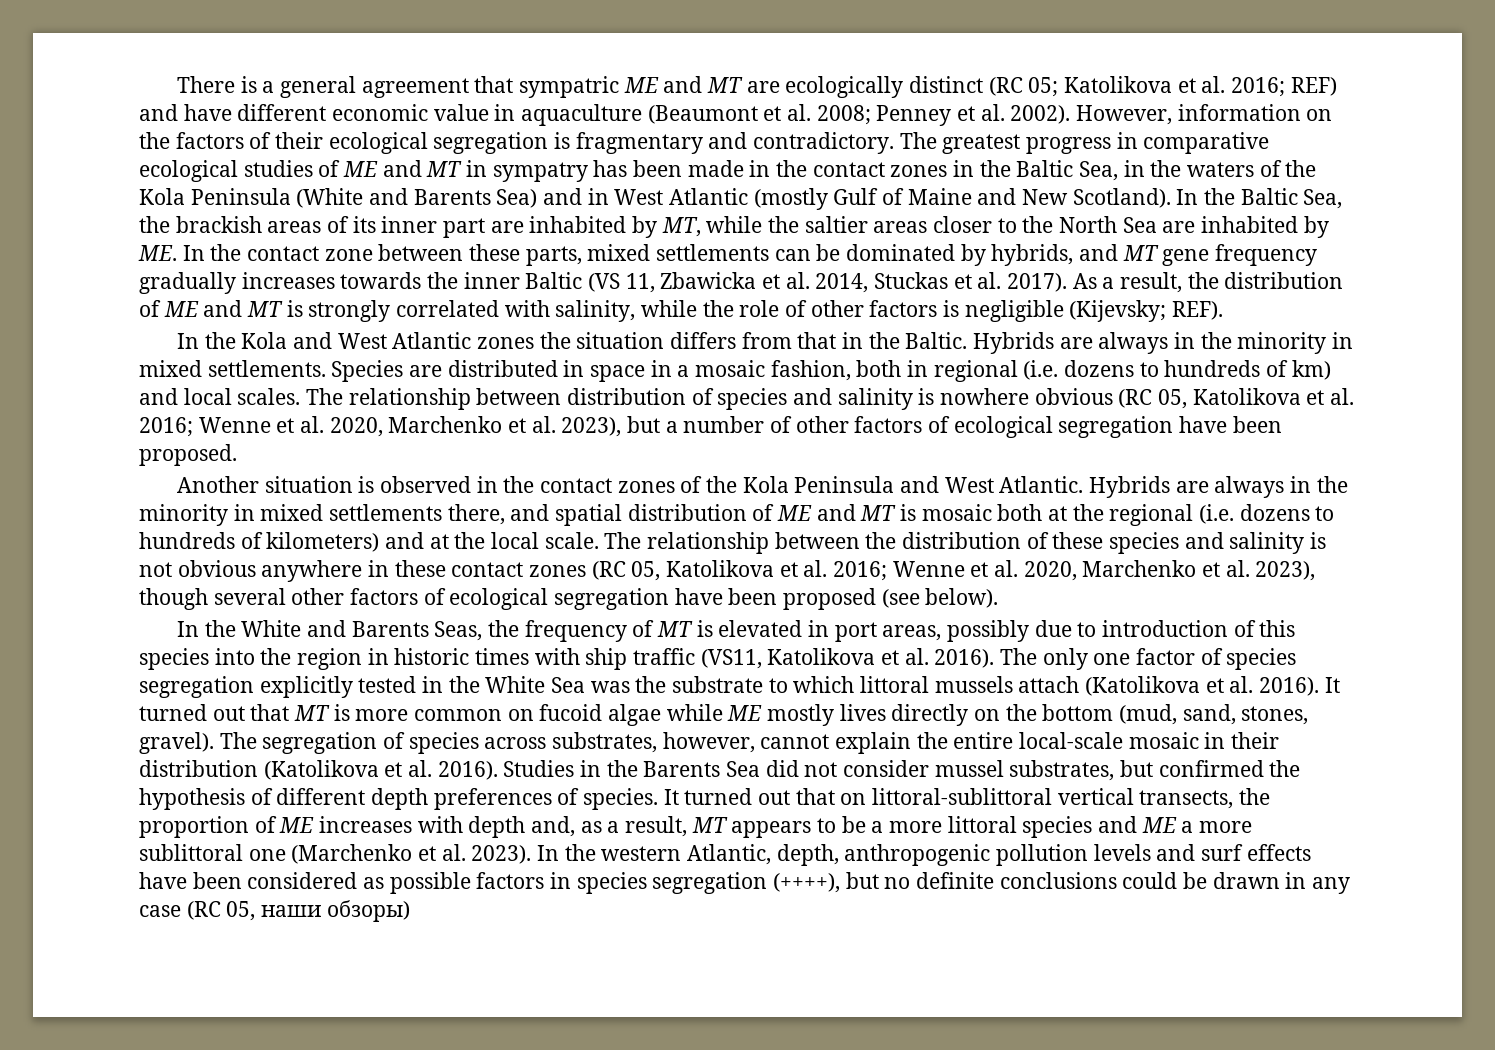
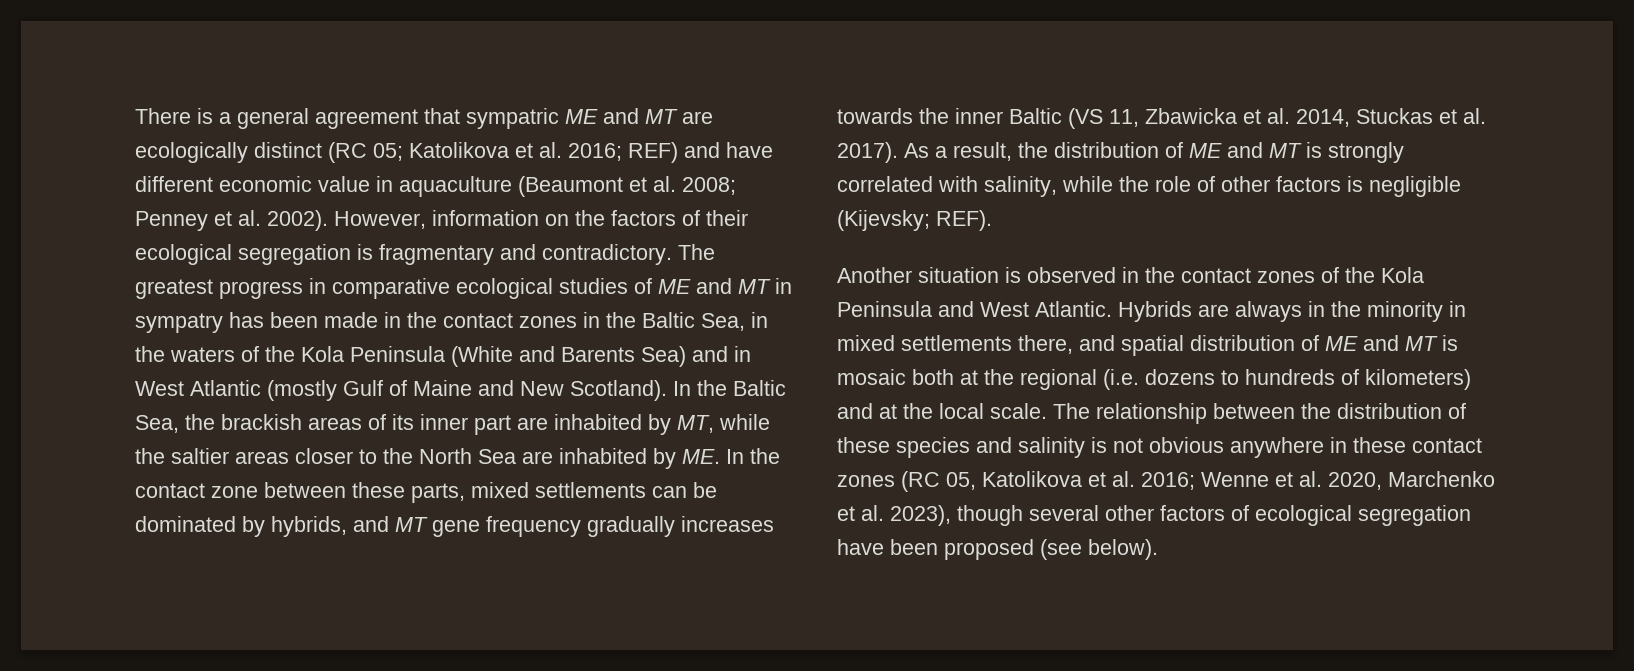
[177,332,1354,354] [139,360,1331,382] [139,388,1355,410] [139,416,1282,438] [139,444,237,466] // In the Kola and West Atlantic zones the situation differs from that in the Baltic. Hybrids are always in the minority in mixed settlements. Species are distributed in space in a mosaic fashion, both in regional (i.e. dozens to hundreds of km) and local scales. The relationship between distribution of species and salinity is nowhere obvious (RC 05, Katolikova et al. 2016; Wenne et al. 2020, Marchenko et al. 2023), but a number of other factors of ecological segregation have been proposed. -> (992, 220) none
[177,620,1296,642] [139,648,1297,670] [139,676,1340,698] [139,704,1309,726] [139,732,1280,754] [139,760,1301,781] [139,788,1271,810] [139,816,1253,838] [139,844,1311,866] [139,872,1351,894] [139,900,410,922] // In the White and Barents Seas, the frequency of MT is elevated in port areas, possibly due to introduction of this species into the region in historic times with ship traffic (VS11, Katolikova et al. 2016). The only one factor of species segregation explicitly tested in the White Sea was the substrate to which littoral mussels attach (Katolikova et al. 2016). It turned out that MT is more common on fucoid algae while ME mostly lives directly on the bottom (mud, sand, stones, gravel). The segregation of species across substrates, however, cannot explain the entire local-scale mosaic in their distribution (Katolikova et al. 2016). Studies in the Barents Sea did not consider mussel substrates, but confirmed the hypothesis of different depth preferences of species. It turned out that on littoral-sublittoral vertical transects, the proportion of ME increases with depth and, as a result, MT appears to be a more littoral species and ME a more sublittoral one (Marchenko et al. 2023). In the western Atlantic, depth, anthropogenic pollution levels and surf effects have been considered as possible factors in species segregation (++++), but no definite conclusions could be drawn in any case (RC 05, наши обзоры) -> (1158, 549) none

